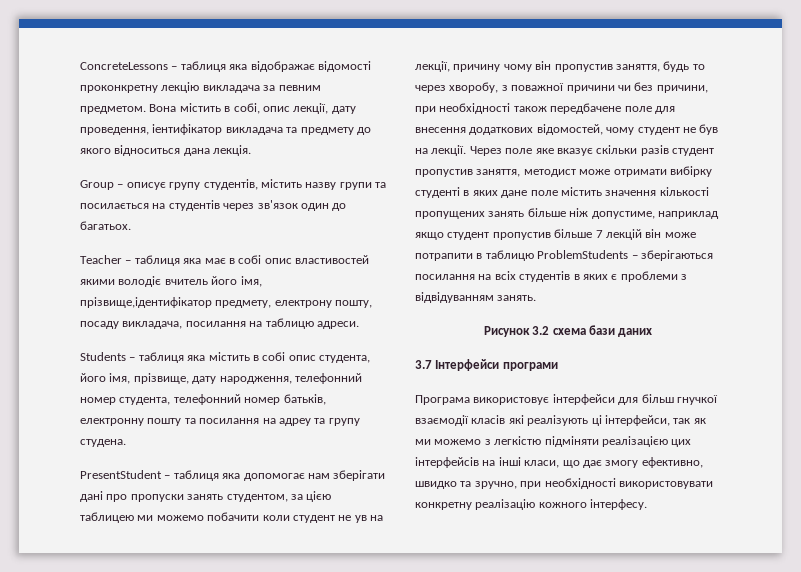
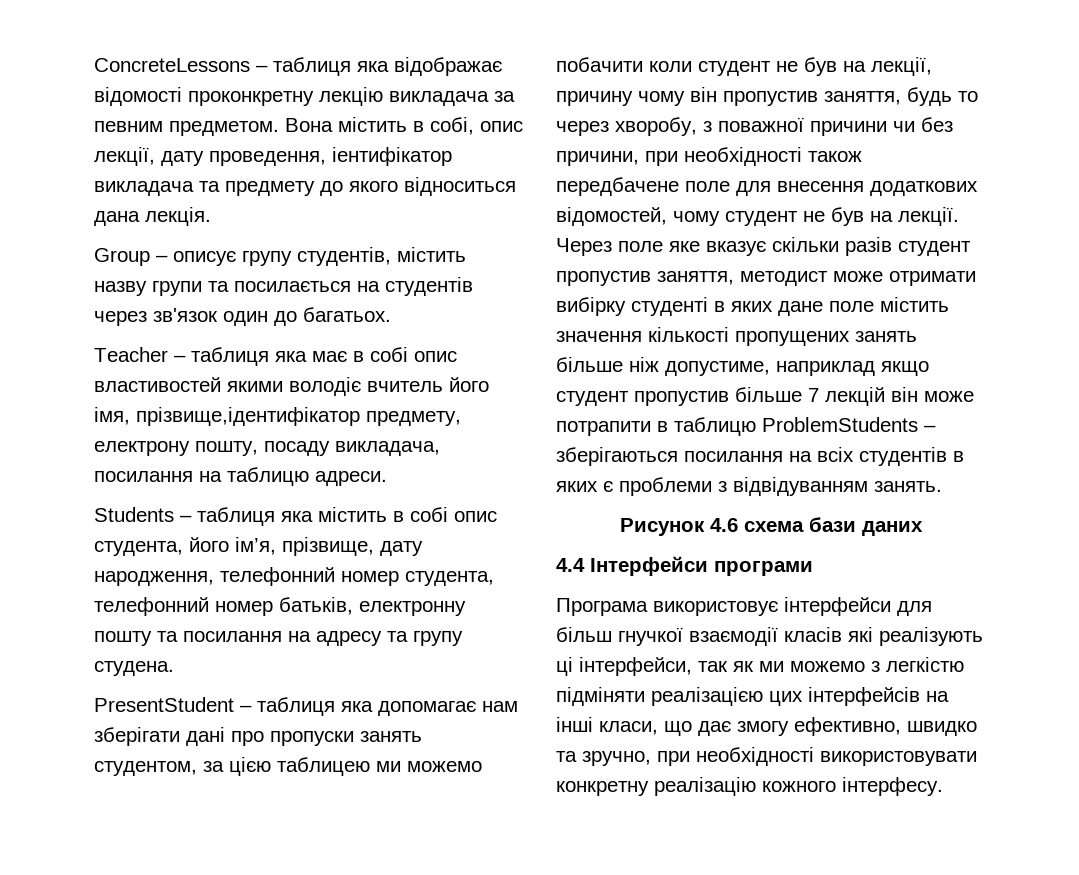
[109,373,131,384] імя, -> [235,537,276,555] ім’я,
[278,418,311,426] адреу -> [316,631,382,646] адресу
[243,473,305,481] допомогає -> [378,701,476,716] допомагає
[354,515,367,523] ув -> [804,57,837,76] був
[532,326,550,335] 3.2 -> [709,518,738,532] 4.6
[415,360,432,369] 3.7 -> [556,558,585,572] 4.4

